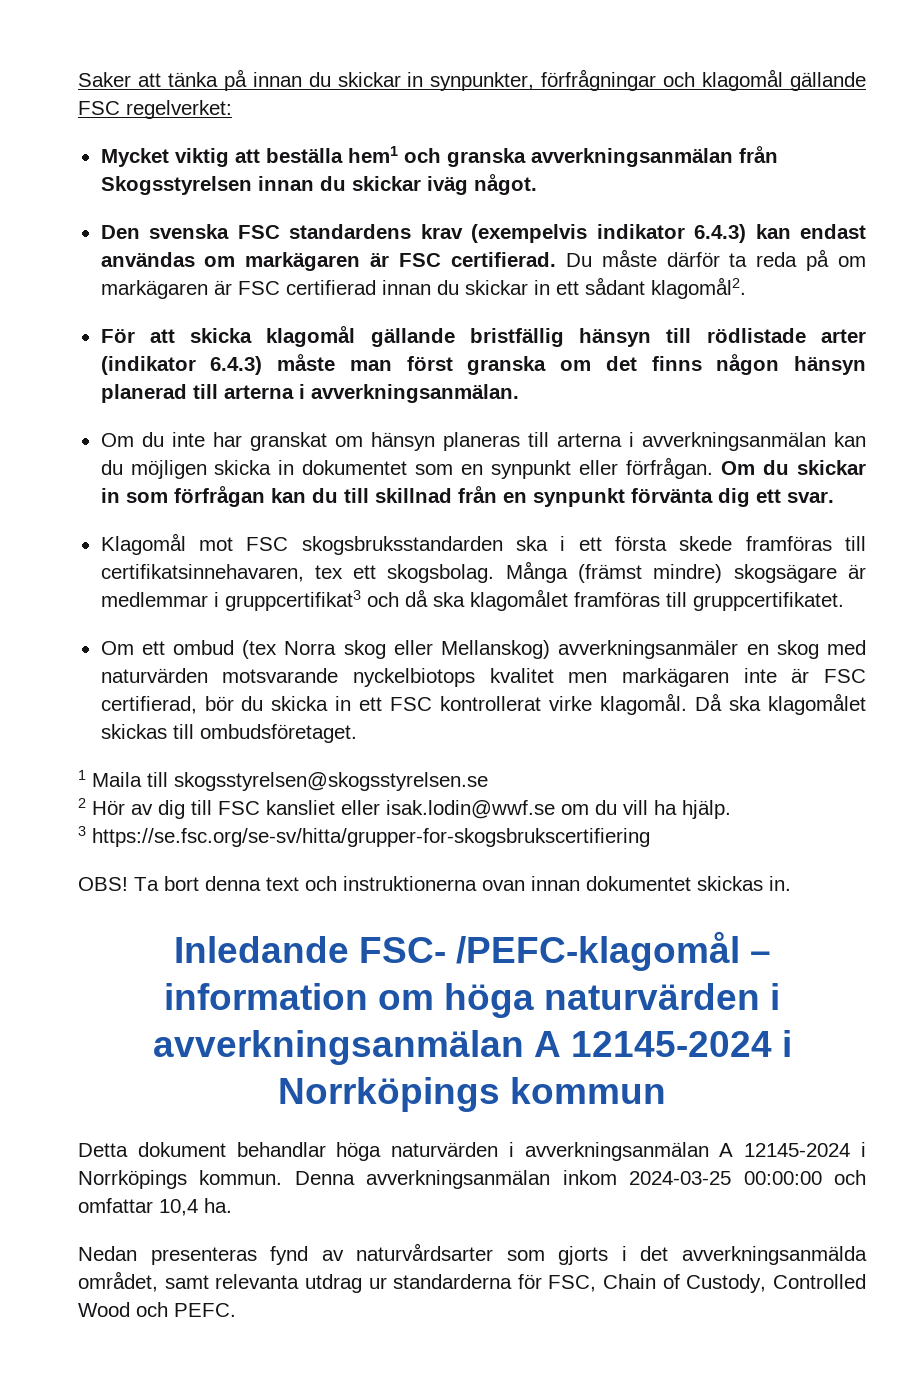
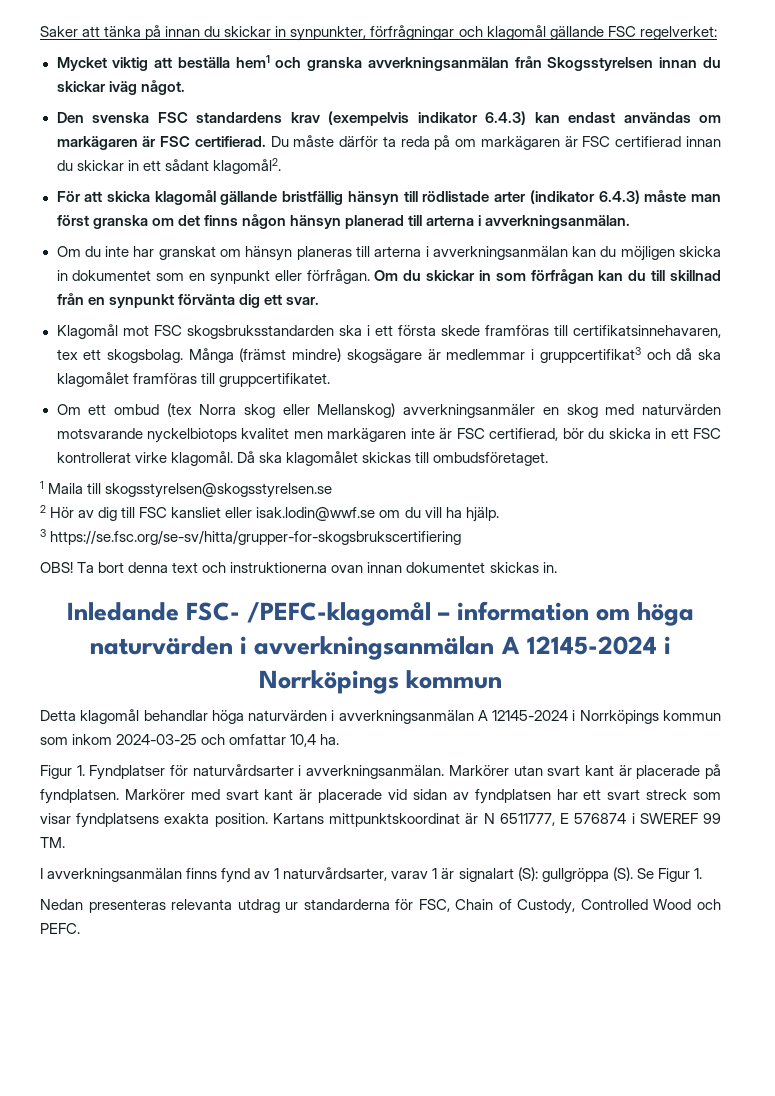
[137,1142,226,1157] dokument -> [80,709,140,724] klagomål
[199,1170,551,1189] kommun. Denna avverkningsanmälan -> [662,710,721,721] [40,737,68,745] kommun som
[743,1171,822,1185] 00:00:00 -> (198, 739) none
[78,1243,867,1265] [78,1271,209,1292] Nedan presenteras fynd av naturvårdsarter som gjorts i det avverkningsanmälda området, samt -> [40,764,722,780] [40,789,722,804] [40,813,722,828] [40,837,65,848] [40,867,702,883] [40,899,166,913] Figur 1. Fyndplatser för naturvårdsarter i avverkningsanmälan. Markörer utan svart kant är placerade på fyndplatsen. Markörer med svart kant är placerade vid sidan av fyndplatsen har ett svart streck som visar fyndplatsens exakta position. Kartans mittpunktskoordinat är N 6511777, E 576874 i SWEREF 99 TM. // I avverkningsanmälan finns fynd av 1 naturvårdsarter, varav 1 är signalart (S): gullgröppa (S). Se Figur 1. // Nedan presenteras

